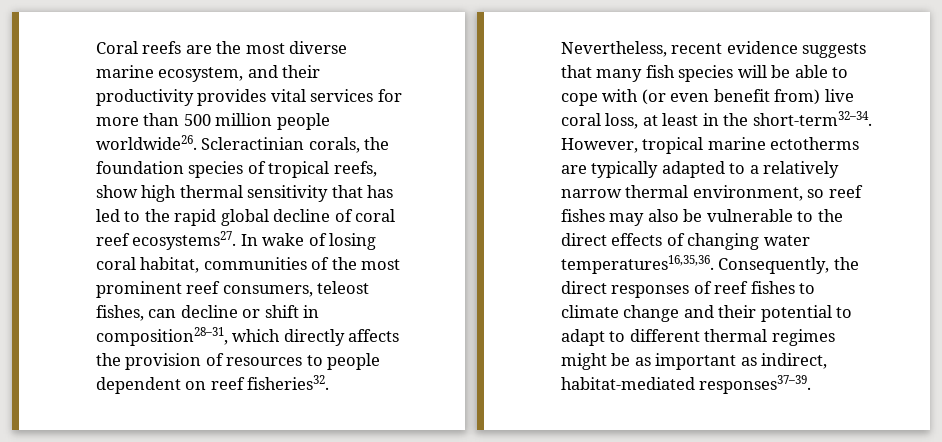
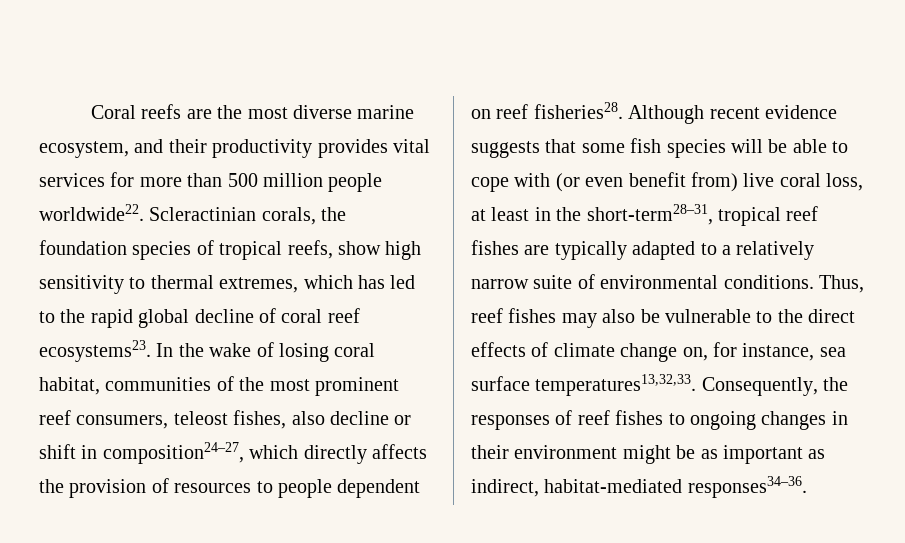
[96,135,197,150] worldwide26. -> [39,204,144,221] worldwide22.
[179,185,363,202] thermal sensitivity that -> [39,275,353,294] sensitivity to thermal extremes, which
[132,231,258,250] ecosystems27. In -> [39,340,204,362] ecosystems23. In the
[148,309,177,318] can -> [291,411,325,425] also
[96,327,228,346] composition28–31, -> [102,442,244,464] composition24–27,
[247,375,330,390] [561,41,667,57] fisheries32. Nevertheless, -> [533,102,705,124] fisheries28. Although
[596,69,643,82] many -> [581,143,625,153] some
[752,111,872,126] [561,137,860,154] short-term32–34. However, tropical marine ectotherms -> [586,204,819,226] [471,240,519,255] short-term28–31, tropical reef fishes
[625,185,825,201] thermal environment, so -> [533,274,864,293] suite of environmental conditions. Thus,
[687,233,810,250] [561,255,714,274] changing water temperatures16,35,36. -> [553,342,846,362] [471,374,697,396] climate change on, for instance, sea surface temperatures13,32,33.
[561,281,607,294] direct -> (849, 384) none
[561,305,853,322] [561,329,835,346] climate change and their potential to adapt to different thermal regimes -> [690,411,848,430] [471,445,618,459] ongoing changes in their environment
[699,375,812,394] responses37–39. -> [687,476,807,498] responses34–36.

